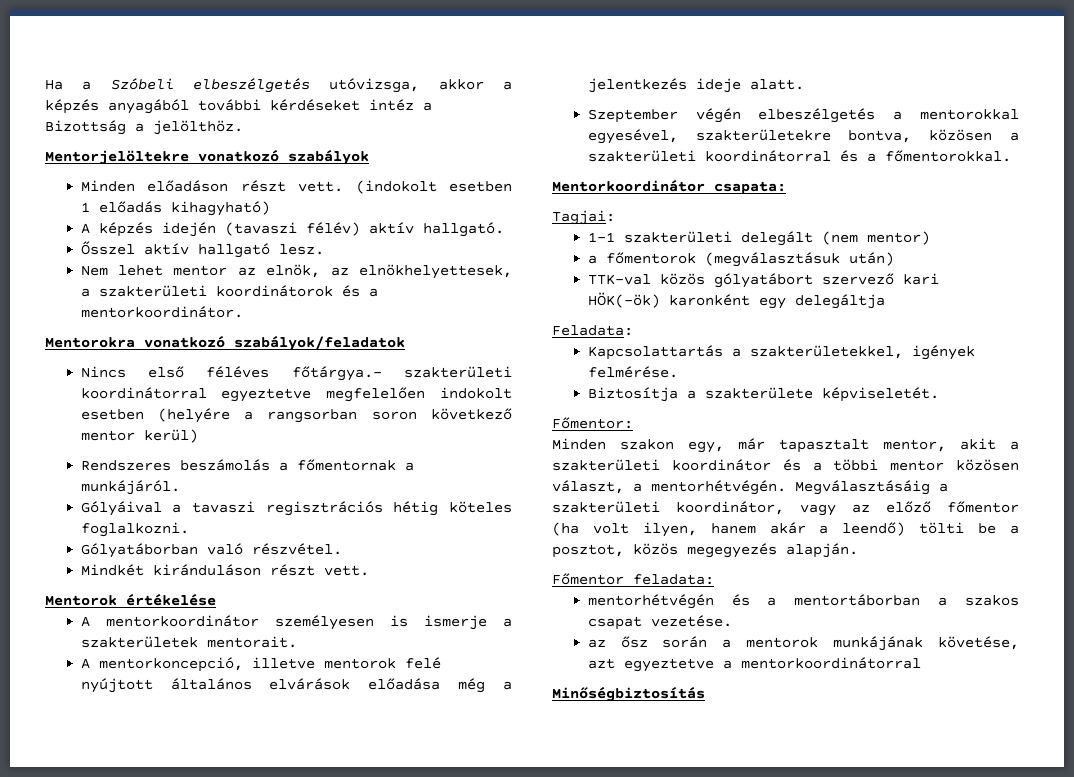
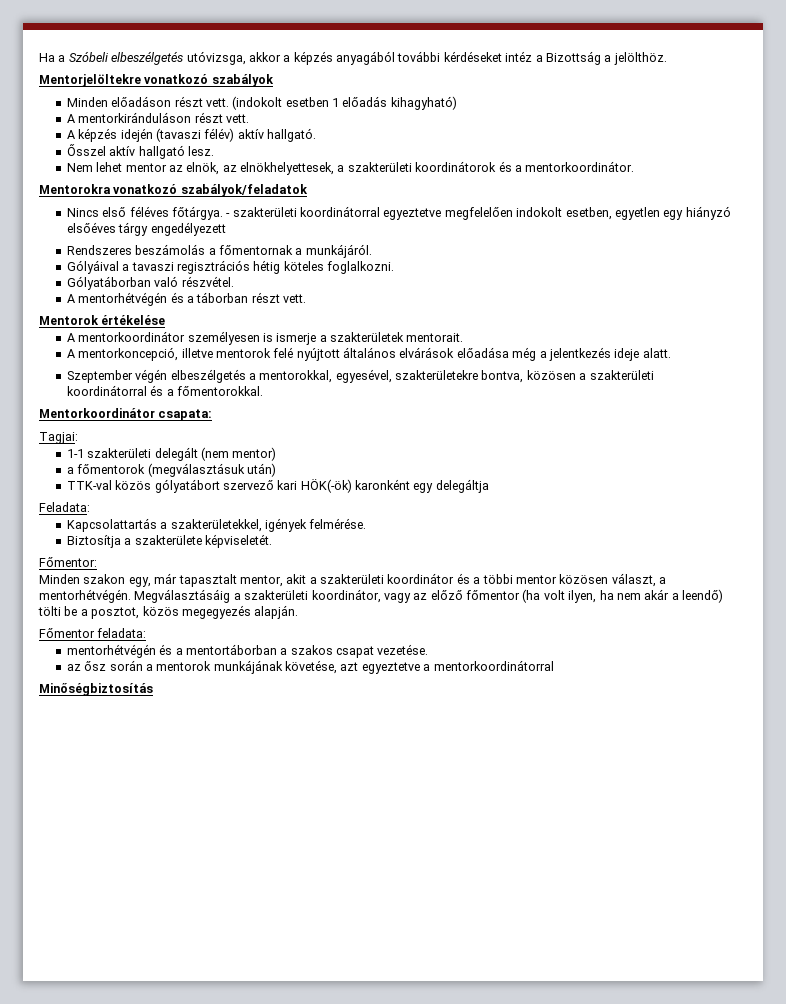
(270, 208) none -> [66,112,249,123] // A mentorkiránduláson részt vett.
[291,366,382,381] főtárgya.- -> [171,206,231,220] főtárgya. -
[80,408,512,423] [80,429,198,443] esetben (helyére a rangsorban soron következő mentor kerül) -> [565,206,731,220] [66,222,226,236] esetben, egyetlen egy hiányzó elsőéves tárgy engedélyezett
[80,564,261,576] Mindkét kiránduláson -> [66,292,249,306] A mentorhétvégén és a táborban
[920,109,1019,120] mentorokkal -> [259,370,333,383] mentorokkal,
[710,523,756,534] hanem -> [599,590,641,600] ha nem

